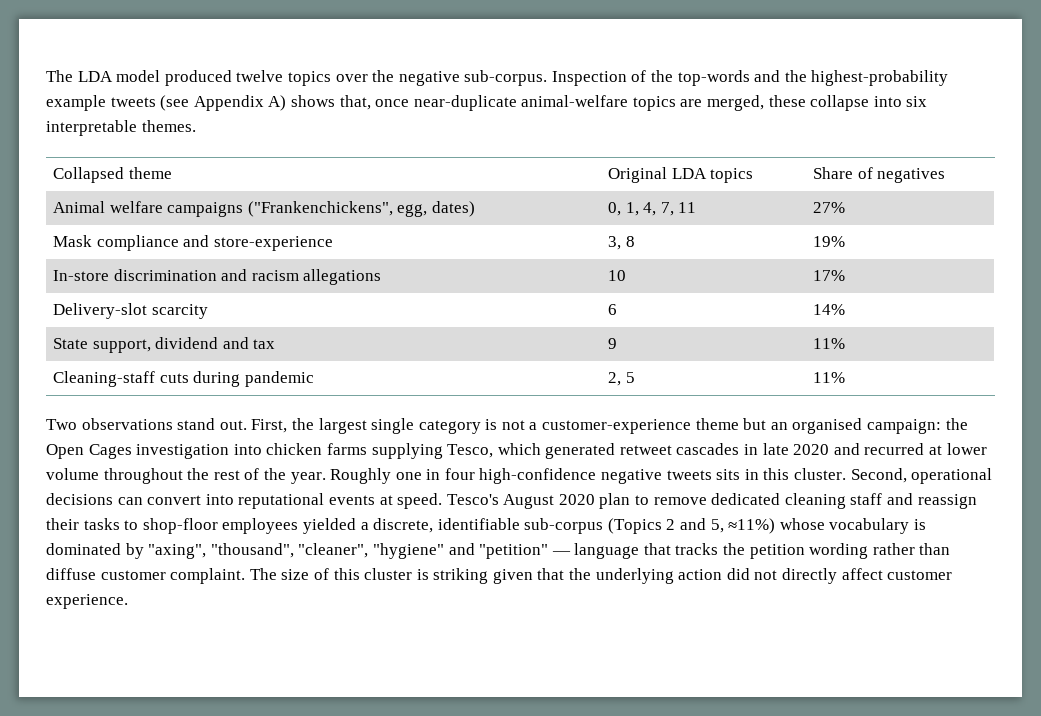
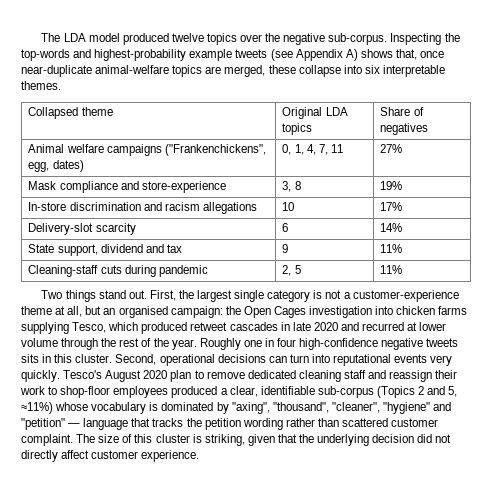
[551,70,647,86] Inspection of -> [390,33,442,45] Inspecting
[784,70,807,82] the -> (92, 53) none
[81,418,173,430] observations -> [65,290,96,302] things
(739, 424) none -> [55,306,83,317] at all,
[545,443,616,459] generated -> [141,322,188,334] produced
[103,468,183,484] throughout -> [61,338,99,350] through
[147,495,202,505] convert -> [289,354,309,363] turn
[379,493,443,509] at speed. -> [430,355,453,366] [21,370,60,382] very quickly.
[83,518,120,530] tasks -> [20,386,45,395] work
[302,518,434,534] yielded a discrete, -> [171,386,258,398] produced a clear,
[46,568,96,580] diffuse -> [342,418,389,427] scattered
[433,568,489,584] striking -> [204,434,245,446] striking,
[678,569,723,580] action -> [372,434,415,443] decision

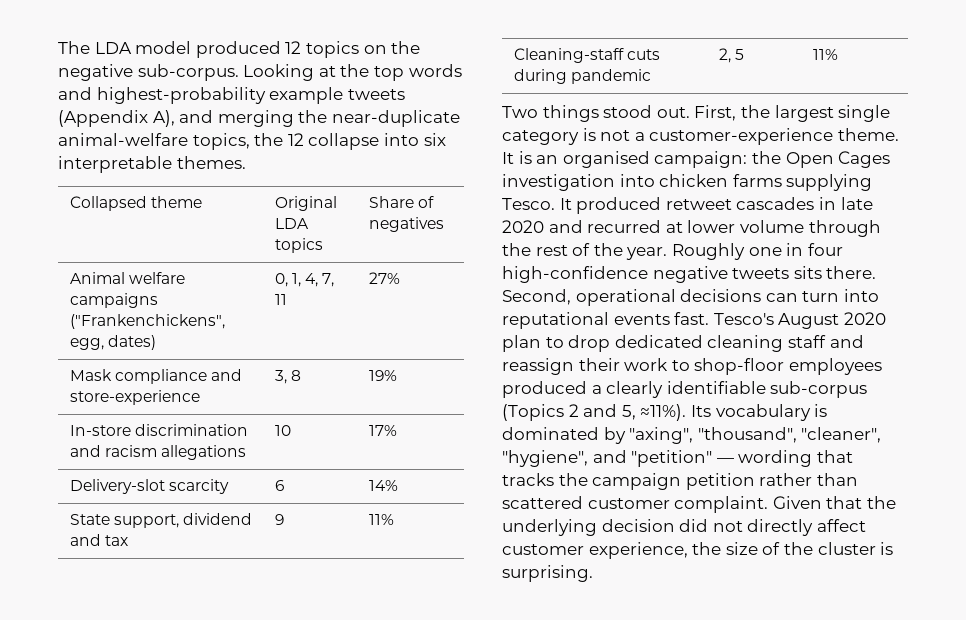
[171,33,460,45] [21,49,445,61] [21,65,296,77] twelve topics over the negative sub-corpus. Inspecting the top-words and highest-probability example tweets (see Appendix A) shows that, once near-duplicate animal-welfare topics are merged, these -> [285,41,421,58] [58,64,462,81] [58,87,405,104] [58,110,460,127] [58,133,304,150] 12 topics on the negative sub-corpus. Looking at the top words and highest-probability example tweets (Appendix A), and merging the near-duplicate animal-welfare topics, the 12
[98,290,126,299] stand -> [603,105,653,118] stood
[21,306,102,317] theme at all, but -> [837,128,899,141] [502,151,532,164] theme. It is
[72,322,139,333] Tesco, which -> [502,198,572,210] Tesco. It
[42,354,113,363] in this cluster. -> [826,266,877,279] there.
[430,355,453,366] [21,370,60,382] very quickly. -> [674,312,710,325] fast.
[206,371,245,379] remove -> [568,335,611,352] drop
[229,386,258,397] clear, -> [606,381,664,398] clearly
[21,402,89,414] ≈11%) whose -> [640,404,711,421] ≈11%). Its
[382,402,430,414] "hygiene" -> [502,450,588,467] "hygiene",
[83,418,129,430] language -> [738,450,813,467] wording
[204,418,283,430] petition wording -> [592,473,755,490] campaign petition
[76,434,275,446] The size of this cluster is striking, given -> [772,496,822,509] Given
[141,450,200,462] experience. -> [588,542,894,559] [502,565,593,582] experience, the size of the cluster is surprising.

